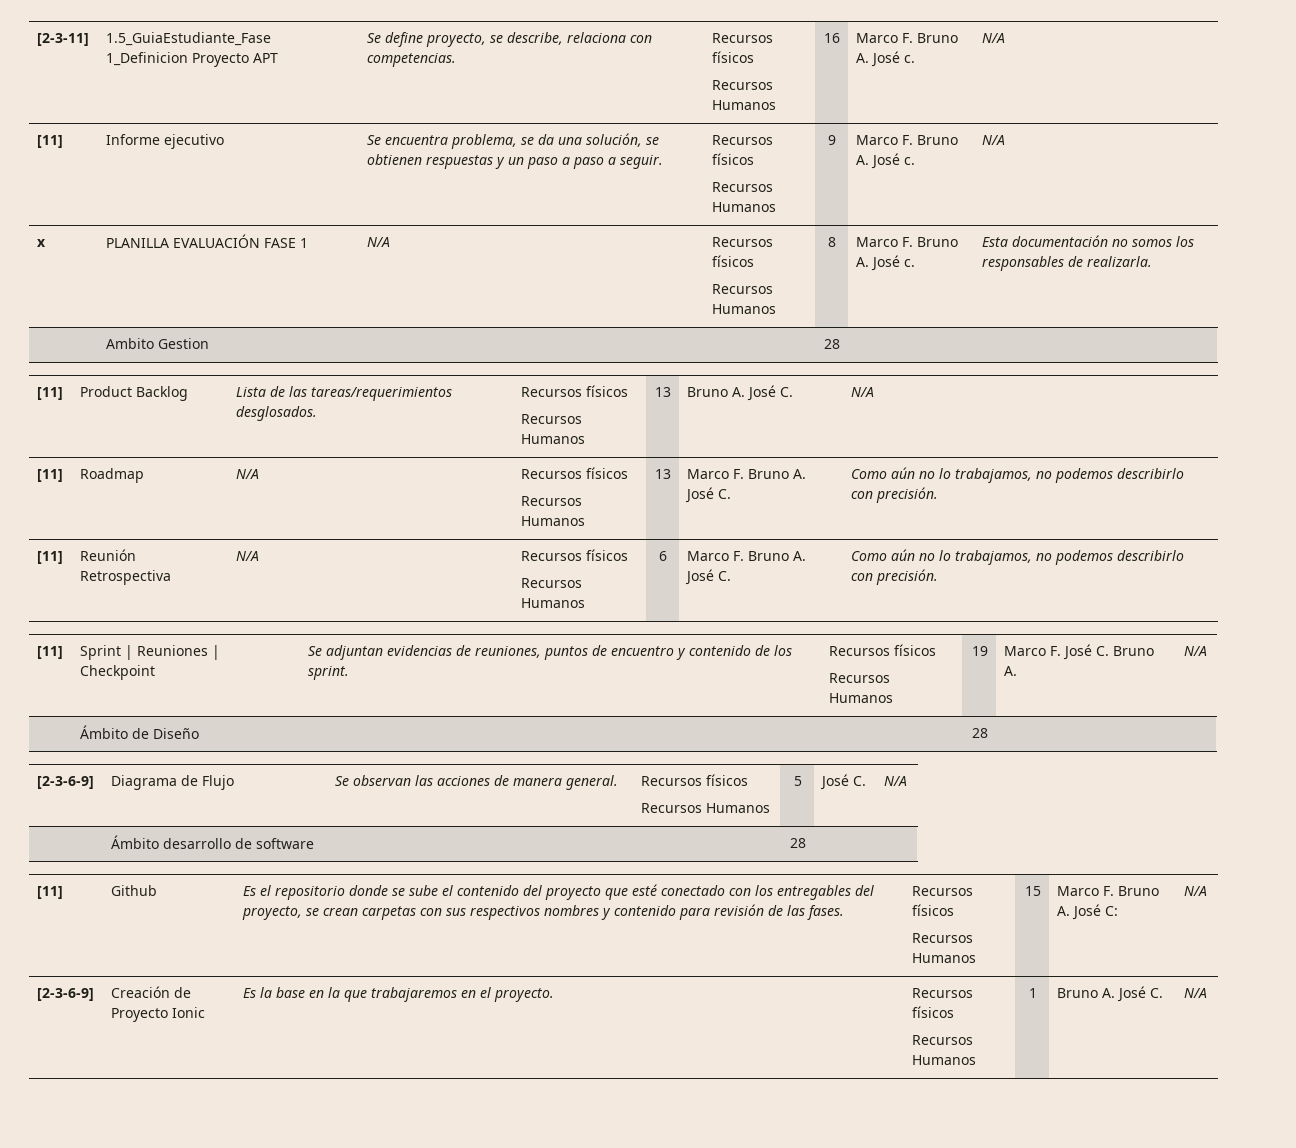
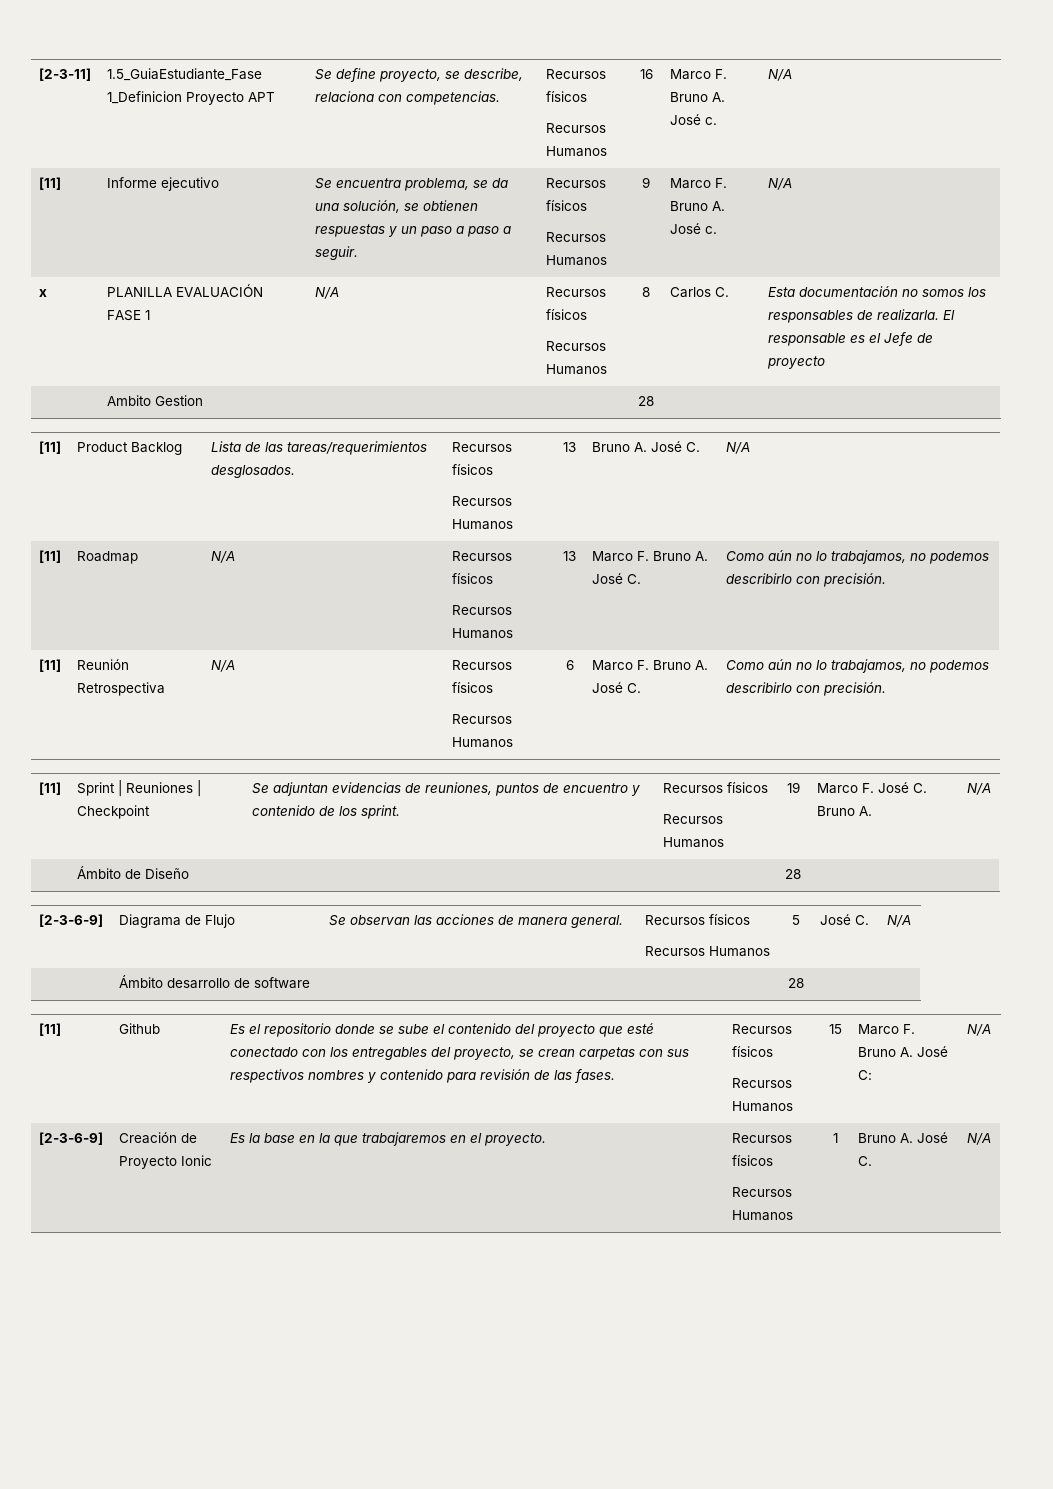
[856,237,959,247] [856,255,916,271] Marco F. Bruno A. José c. -> [669,287,729,298] Carlos C.
(1153, 261) none -> [942,310,955,320] [767,332,933,346] [766,356,825,369] El responsable es el Jefe de proyecto

